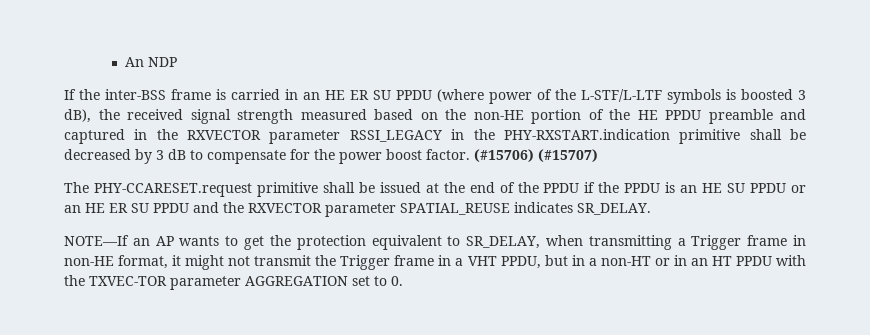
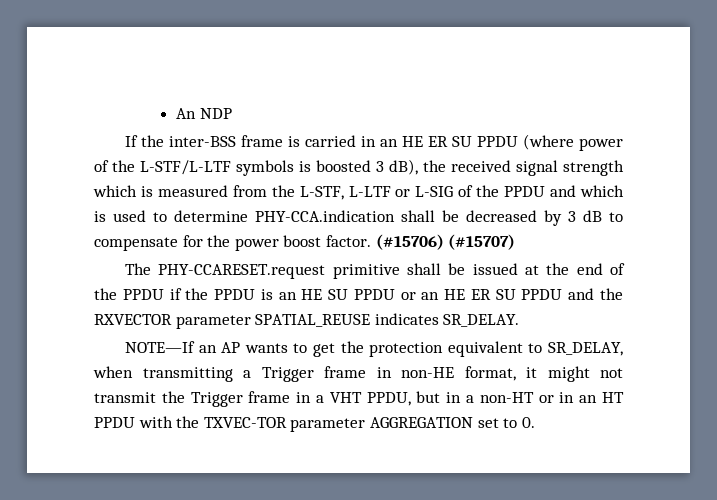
[300,109,806,124] [64,129,741,144] measured based on the non-HE portion of the HE PPDU preamble and captured in the RXVECTOR parameter RSSI_LEGACY in the PHY-RXSTART.indication primitive -> [93,185,624,200] [94,210,395,222] which is measured from the L-STF, L-LTF or L-SIG of the PPDU and which is used to determine PHY-CCA.indication

